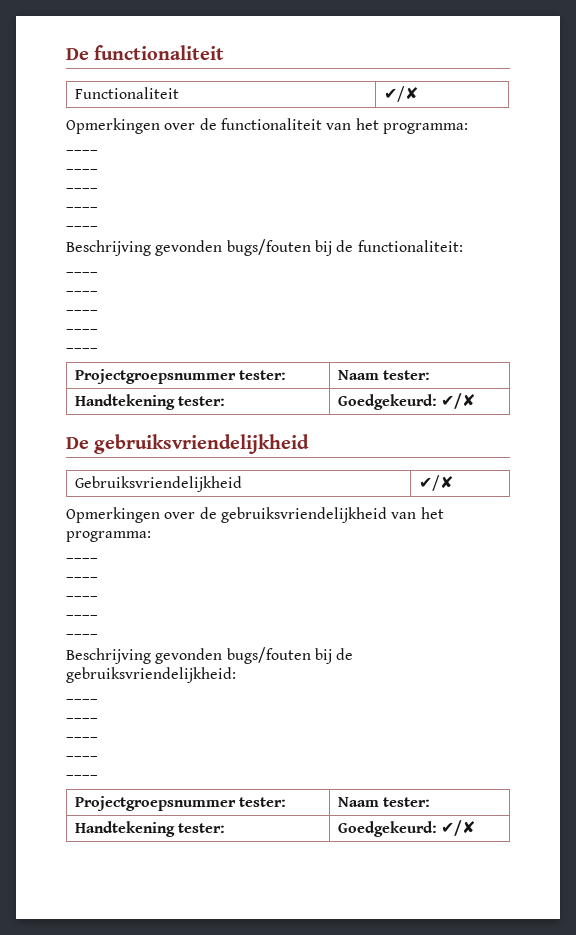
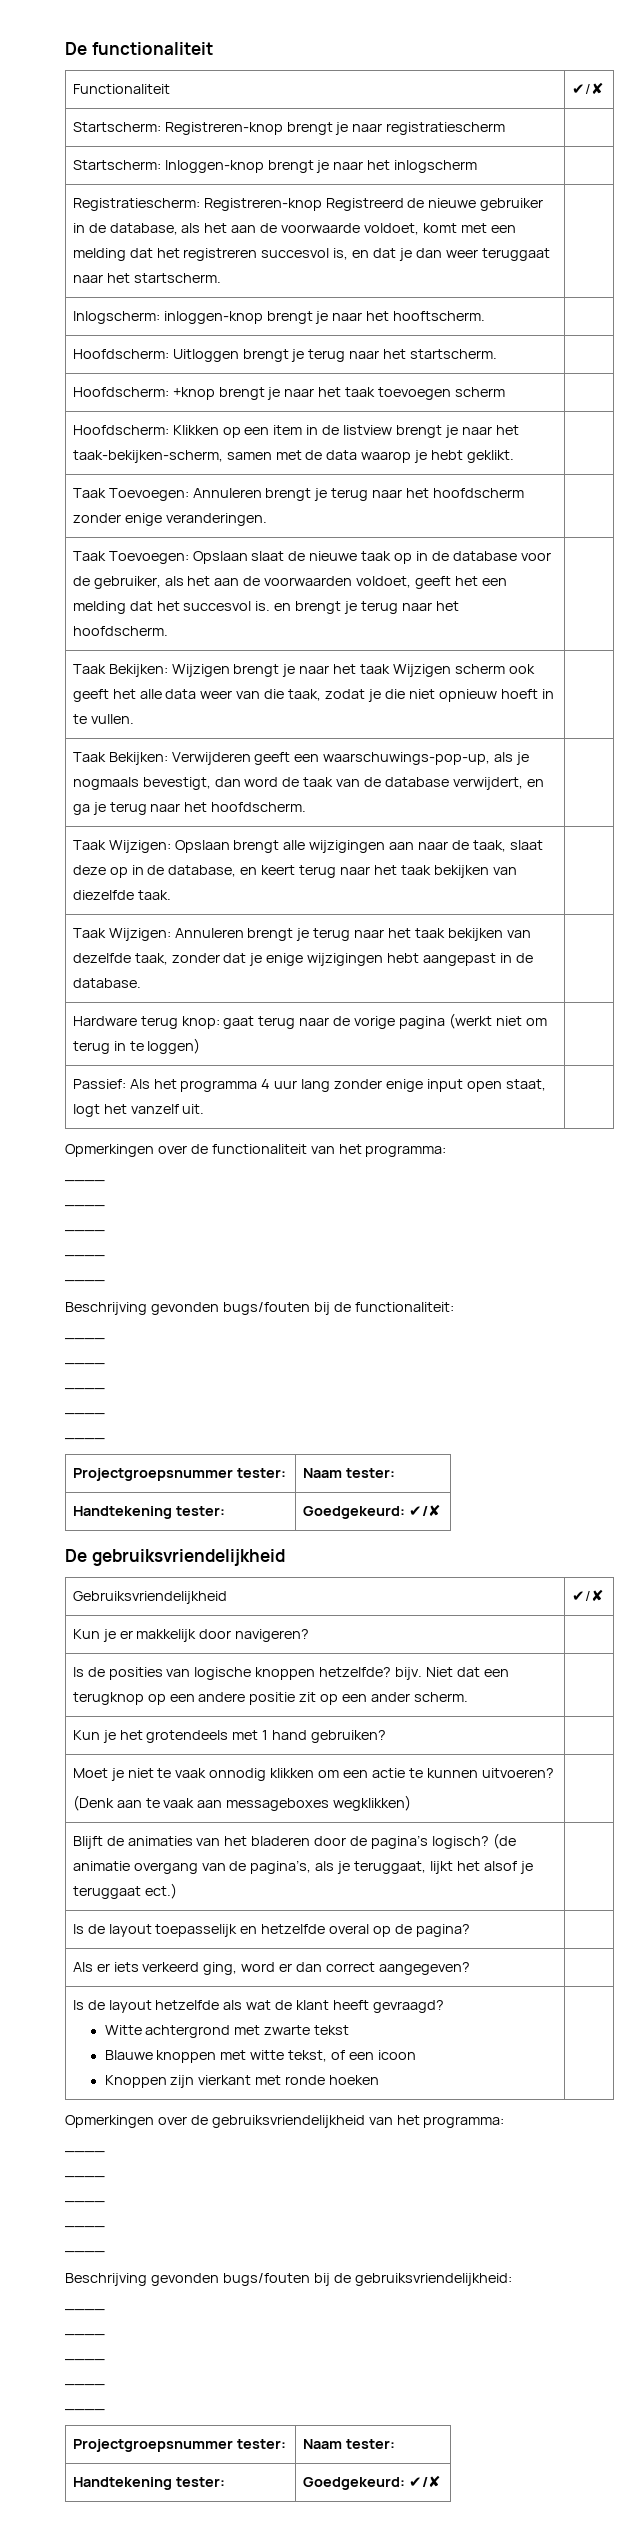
(418, 94) none -> [72,122,506,135] [72,160,478,173] [72,198,544,211] [72,223,516,235] [72,248,550,261] [72,273,221,283] [72,311,486,324] [72,349,498,362] [72,387,506,400] [72,425,519,438] [72,450,515,463] [72,488,525,501] [72,513,267,526] [72,551,551,564] [72,576,507,589] [72,601,459,614] [72,626,168,636] [72,664,535,677] [72,689,554,702] [72,714,134,724] [72,752,530,765] [72,777,544,790] [72,802,307,815] [72,840,543,853] [72,865,517,878] [72,890,171,900] [72,928,531,941] [72,953,533,966] [72,978,141,988] [72,1013,547,1029] [72,1038,201,1054] [72,1079,546,1092] [72,1104,205,1117] // Startscherm: Registreren-knop brengt je naar registratiescherm | // Startscherm: Inloggen-knop brengt je naar het inlogscherm | // Registratiescherm: Registreren-knop Registreerd de nieuwe gebruiker in de database, als het aan de voorwaarde voldoet, komt met een melding dat het registreren succesvol is, en dat je dan weer teruggaat naar het startscherm. | // Inlogscherm: inloggen-knop brengt je naar het hooftscherm. | // Hoofdscherm: Uitloggen brengt je terug naar het startscherm. | // Hoofdscherm: +knop brengt je naar het taak toevoegen scherm | // Hoofdscherm: Klikken op een item in de listview brengt je naar het taak-bekijken-scherm, samen met de data waarop je hebt geklikt. | // Taak Toevoegen: Annuleren brengt je terug naar het hoofdscherm zonder enige veranderingen. | // Taak Toevoegen: Opslaan slaat de nieuwe taak op in de database voor de gebruiker, als het aan de voorwaarden voldoet, geeft het een melding dat het succesvol is. en brengt je terug naar het hoofdscherm. | // Taak Bekijken: Wijzigen brengt je naar het taak Wijzigen scherm ook geeft het alle data weer van die taak, zodat je die niet opnieuw hoeft in te vullen. | // Taak Bekijken: Verwijderen geeft een waarschuwings-pop-up, als je nogmaals bevestigt, dan word de taak van de database verwijdert, en ga je terug naar het hoofdscherm. | // Taak Wijzigen: Opslaan brengt alle wijzigingen aan naar de taak, slaat deze op in de database, en keert terug naar het taak bekijken van diezelfde taak. | // Taak Wijzigen: Annuleren brengt je terug naar het taak bekijken van dezelfde taak, zonder dat je enige wijzigingen hebt aangepast in de database. | // Hardware terug knop: gaat terug naar de vorige pagina (werkt niet om terug in te loggen) | // Passief: Als het programma 4 uur lang zonder enige input open staat, logt het vanzelf uit. |
(453, 483) none -> [72,1629,310,1642] [72,1667,509,1680] [72,1692,468,1705] [72,1730,387,1743] [72,1768,554,1781] [72,1795,412,1811] [72,1833,516,1849] [72,1860,533,1874] [72,1883,177,1899] [72,1924,470,1937] [72,1962,470,1975] [72,2000,444,2013] [104,2025,350,2038] [104,2050,416,2063] [104,2075,380,2088] // Kun je er makkelijk door navigeren? | // Is de posities van logische knoppen hetzelfde? bijv. Niet dat een terugknop op een andere positie zit op een ander scherm. | // Kun je het grotendeels met 1 hand gebruiken? | // Moet je niet te vaak onnodig klikken om een actie te kunnen uitvoeren? // (Denk aan te vaak aan messageboxes wegklikken) | // Blijft de animaties van het bladeren door de pagina’s logisch? (de animatie overgang van de pagina’s, als je teruggaat, lijkt het alsof je teruggaat ect.) | // Is de layout toepasselijk en hetzelfde overal op de pagina? | // Als er iets verkeerd ging, word er dan correct aangegeven? | // Is de layout hetzelfde als wat de klant heeft gevraagd? // Witte achtergrond met zwarte tekst // Blauwe knoppen met witte tekst, of een icoon // Knoppen zijn vierkant met ronde hoeken |

